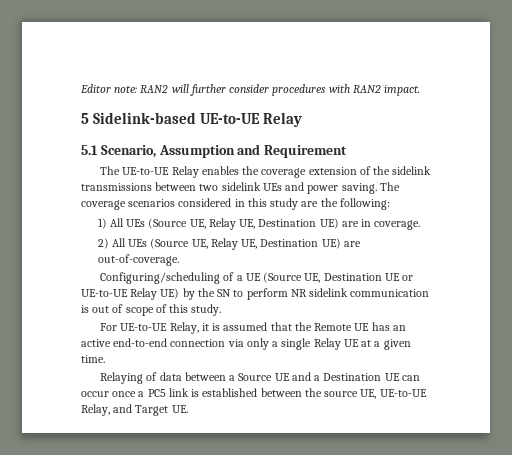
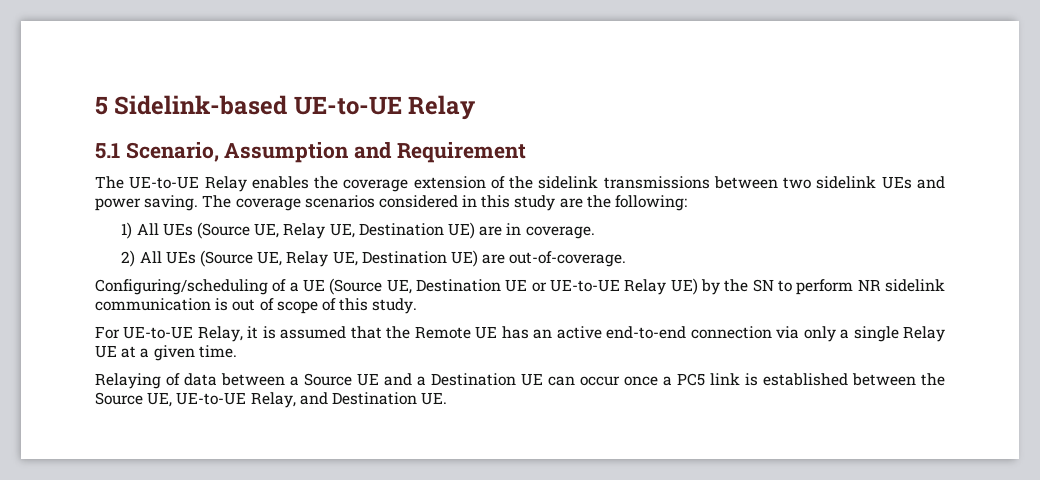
[80,84,421,96] Editor note: RAN2 will further consider procedures with RAN2 impact. // -> (95, 105) none
[324,391,359,397] source -> [95,392,143,405] Source
[135,405,169,416] Target -> [331,392,417,405] Destination

